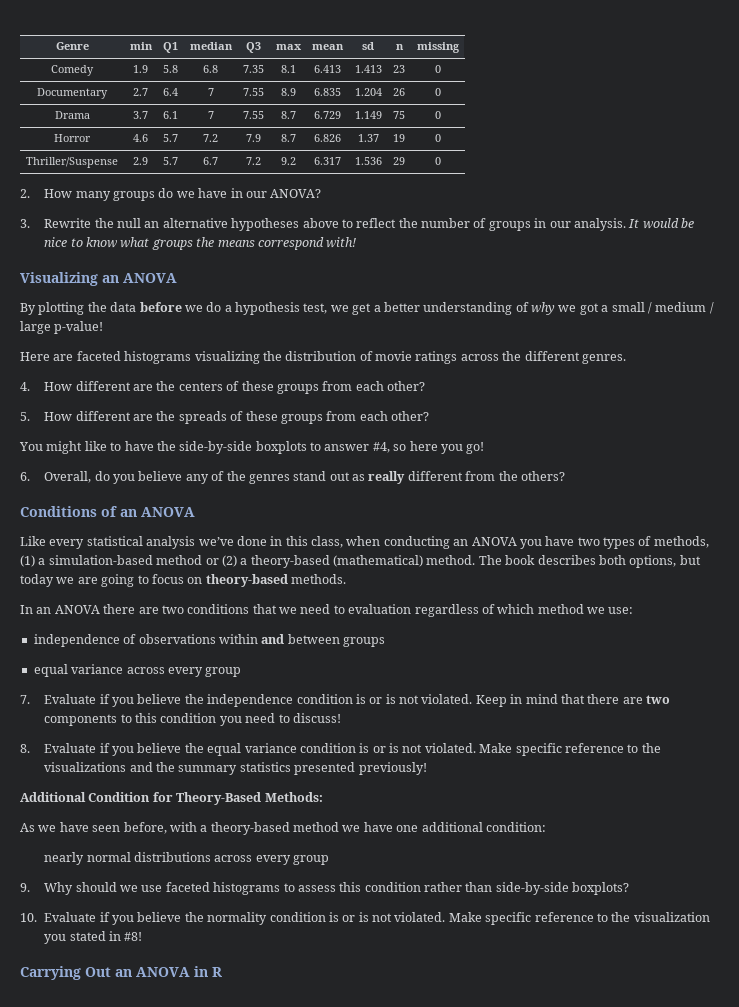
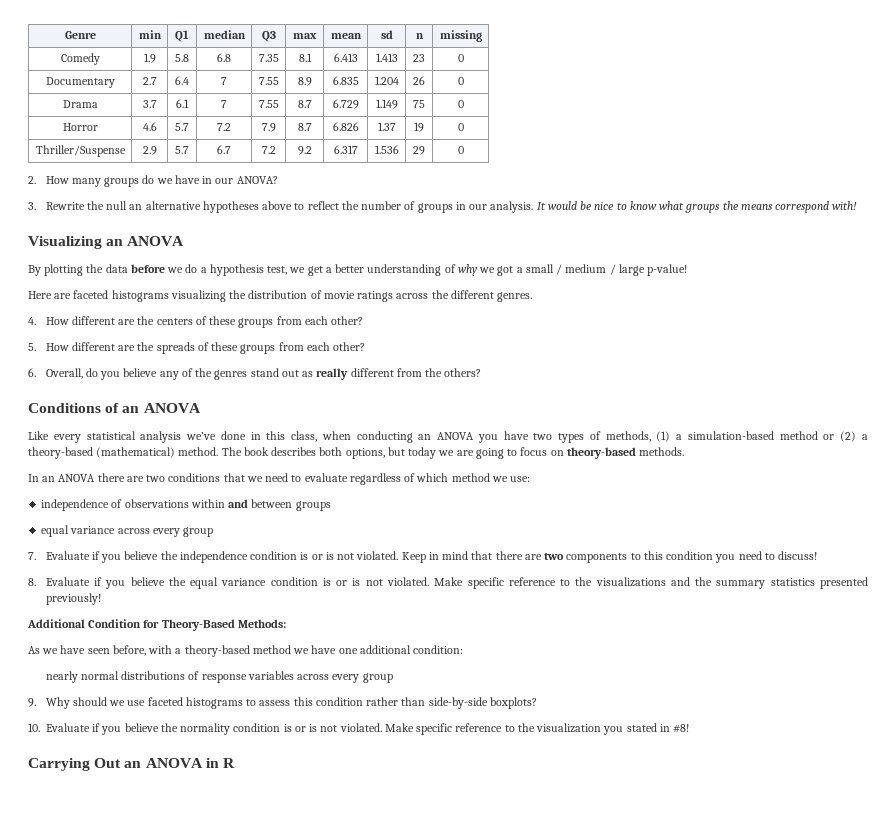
[19,441,485,454] // You might like to have the side-by-side boxplots to answer #4, so here you go! -> (366, 346) none
[348,604,412,614] evaluation -> [304,473,348,482] evaluate
(212, 857) none -> [188,671,294,683] of response variables

